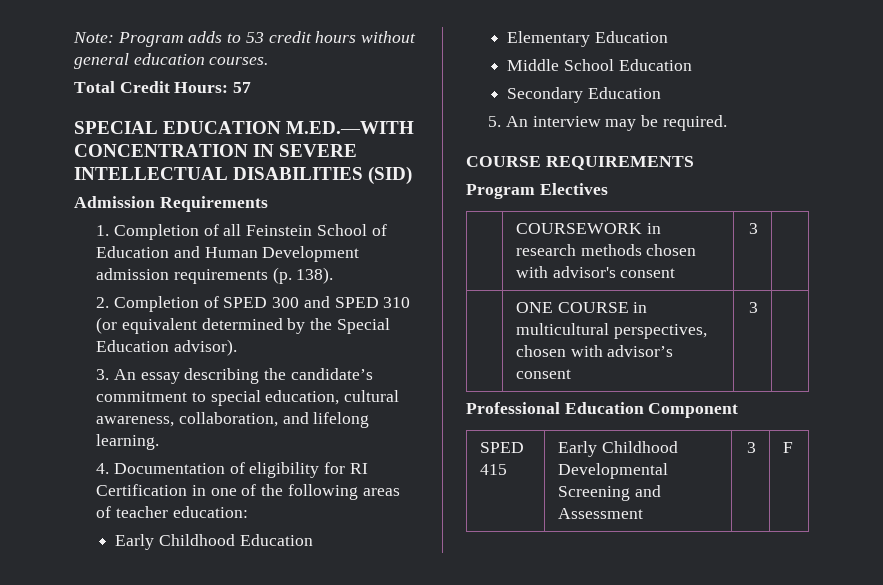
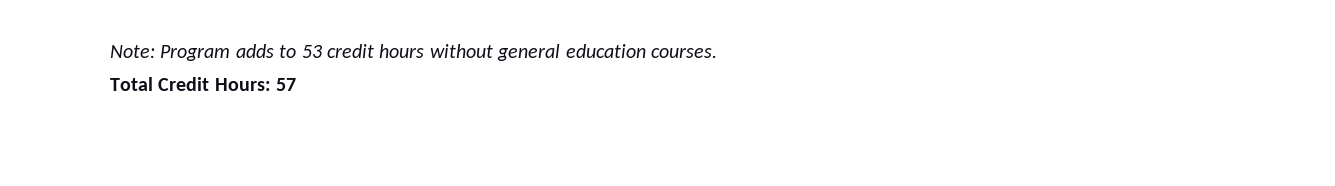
[74,121,415,134] [74,144,358,157] [74,166,413,185] [74,196,268,212] [96,224,387,240] [96,246,360,262] [96,267,334,284] [96,296,411,312] [96,317,390,334] [96,339,237,356] [96,368,373,384] [96,390,400,406] [96,412,370,428] [96,434,160,450] [96,462,368,478] [96,484,400,500] [96,506,248,518] [115,534,313,550] [507,31,669,47] [507,59,692,71] [507,87,662,103] [488,115,727,131] [466,156,694,170] [466,183,608,199] [515,223,661,234] [515,244,697,256] [515,266,676,278] [749,223,759,234] [515,302,648,313] [515,323,707,339] [515,345,674,357] [515,369,571,379] [749,302,759,313] [466,402,739,418] [479,442,524,453] [479,464,507,475] [557,441,678,457] [557,463,668,479] [557,485,661,501] [557,508,643,519] [747,442,757,453] [782,442,793,453] // SPECIAL EDUCATION M.ED.—WITH CONCENTRATION IN SEVERE INTELLECTUAL DISABILITIES (SID) // Admission Requirements // 1. Completion of all Feinstein School of Education and Human Development admission requirements (p. 138). // 2. Completion of SPED 300 and SPED 310 (or equivalent determined by the Special Education advisor). // 3. An essay describing the candidate’s commitment to special education, cultural awareness, collaboration, and lifelong learning. // 4. Documentation of eligibility for RI Certification in one of the following areas of teacher education: // Early Childhood Education // Elementary Education // Middle School Education // Secondary Education // 5. An interview may be required. // COURSE REQUIREMENTS // Program Electives // | COURSEWORK in research methods chosen with advisor's consent | 3 | // | ONE COURSE in multicultural perspectives, chosen with advisor’s consent | 3 | // Professional Education Component // SPED 415 | Early Childhood Developmental Screening and Assessment | 3 | F -> (297, 84) none

